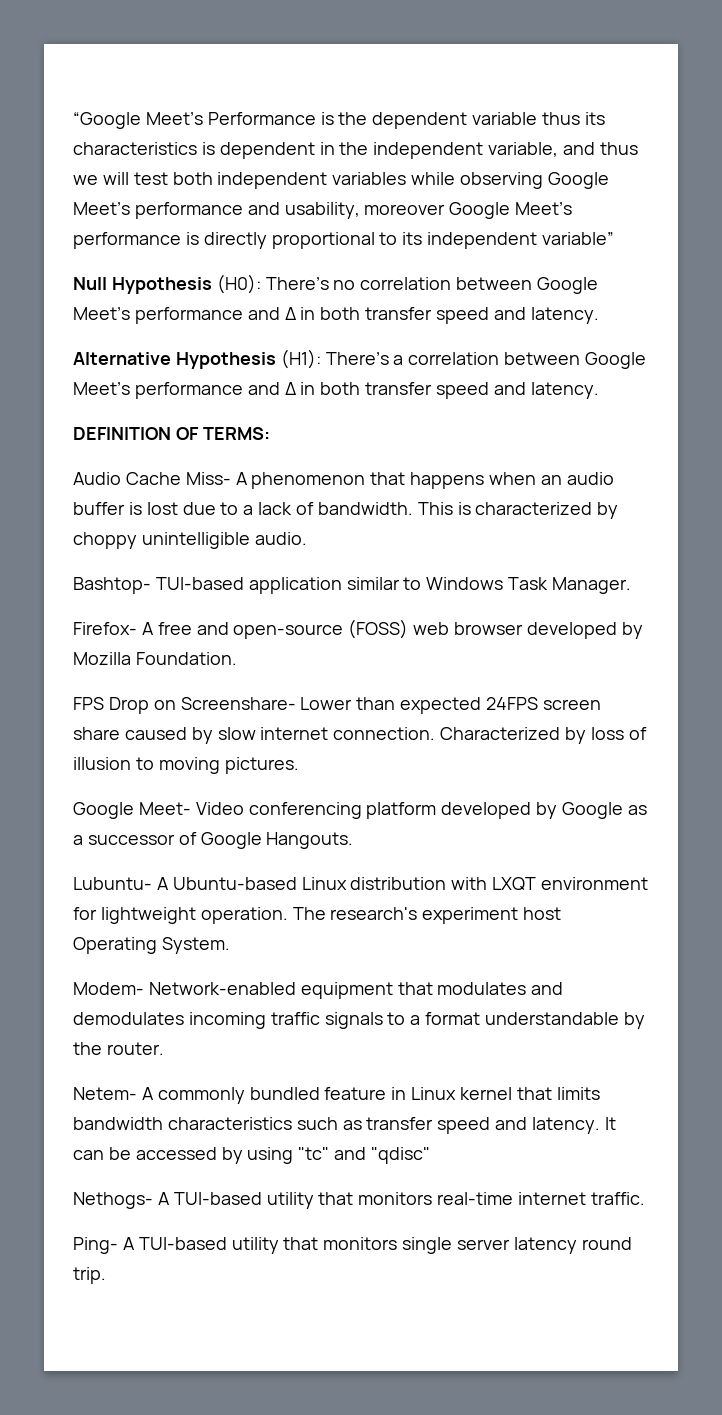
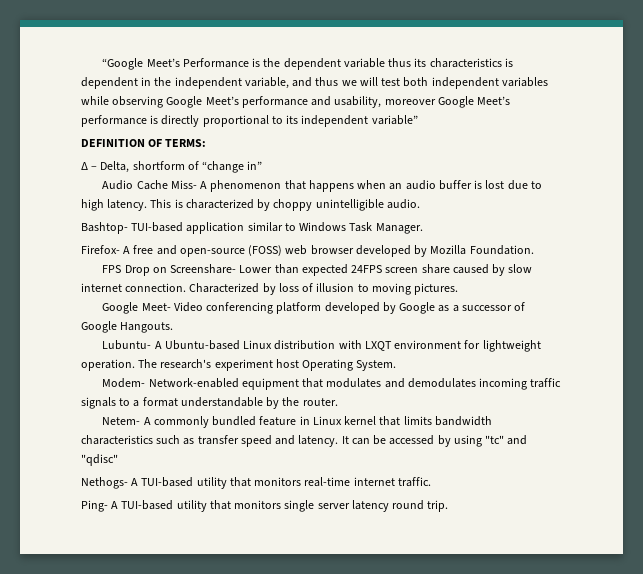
[73,274,599,294] [73,307,599,324] [73,349,647,369] [73,382,599,399] [73,427,270,440] Null Hypothesis (H0): There’s no correlation between Google Meet’s performance and Δ in both transfer speed and latency. // Alternative Hypothesis (H1): There’s a correlation between Google Meet’s performance and Δ in both transfer speed and latency. // DEFINITION OF TERMS: -> [81,139,207,147] [81,161,263,173] DEFINITION OF TERMS: // Δ – Delta, shortform of “change in”
[243,502,413,515] a lack of bandwidth. -> [81,199,148,211] high latency.

